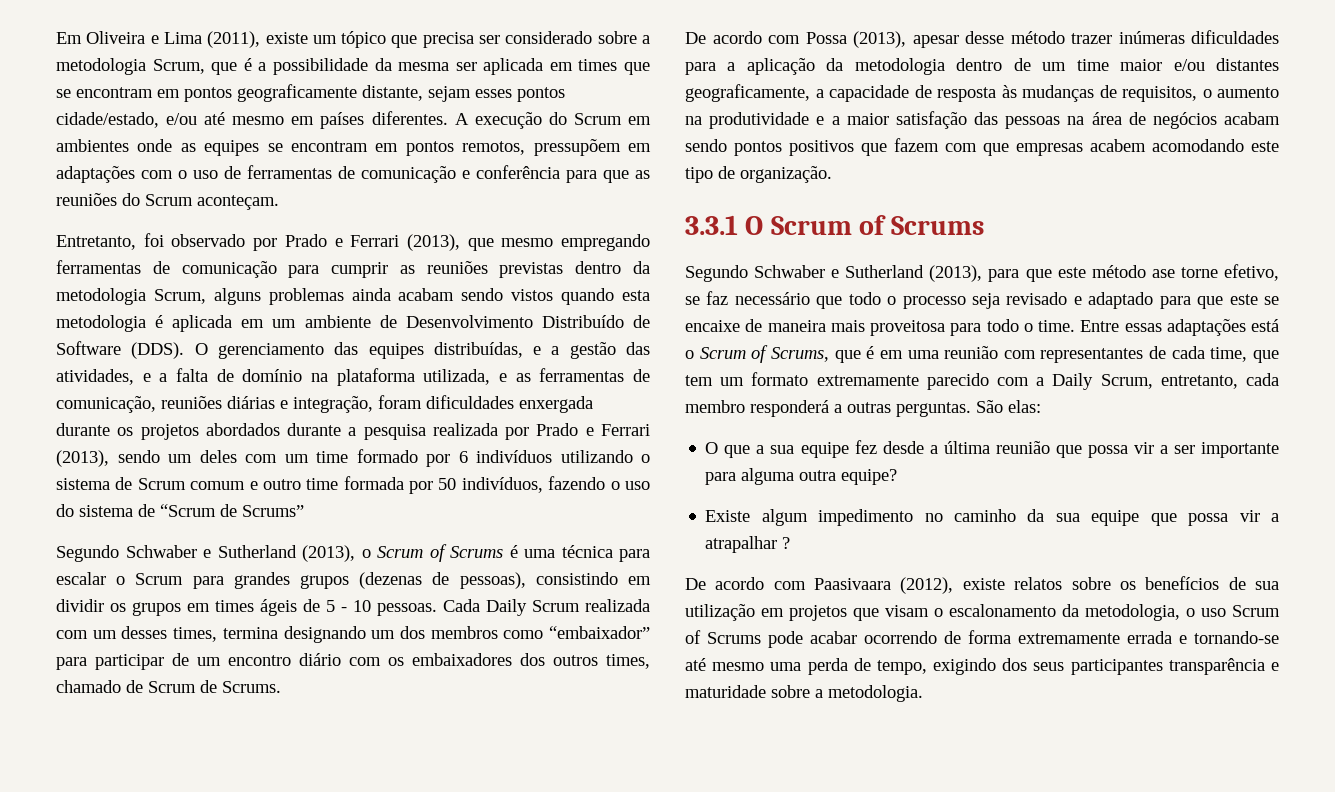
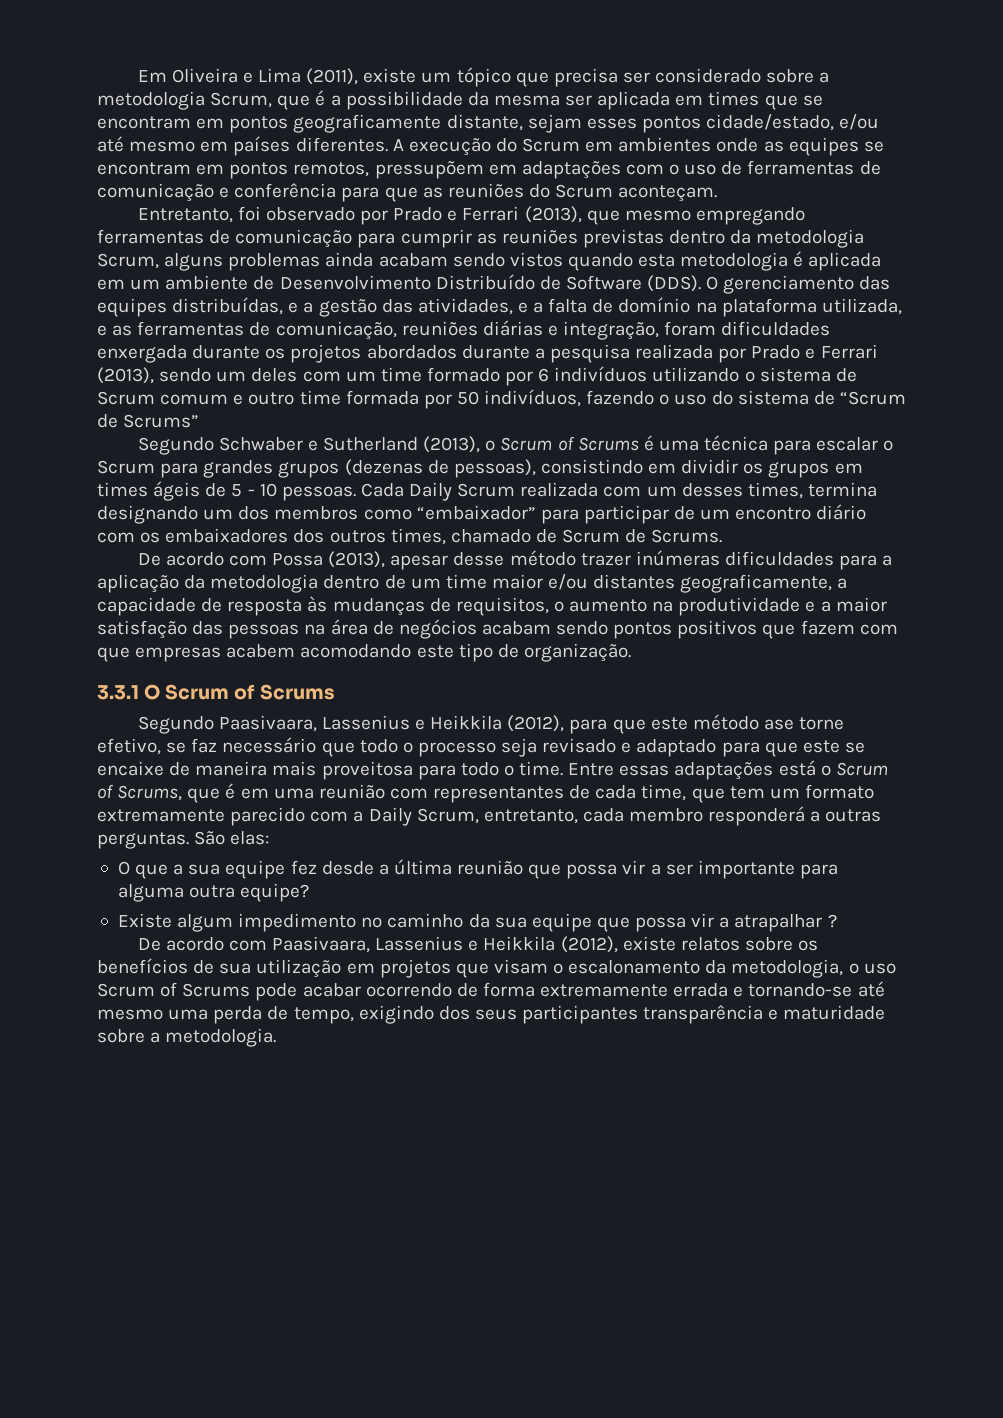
[754,265,983,282] Schwaber e Sutherland (2013), -> [218,715,565,732] Paasivaara, Lassenius e Heikkila (2012),
[814,578,892,590] Paasivaara -> [272,936,556,953] Paasivaara, Lassenius e Heikkila

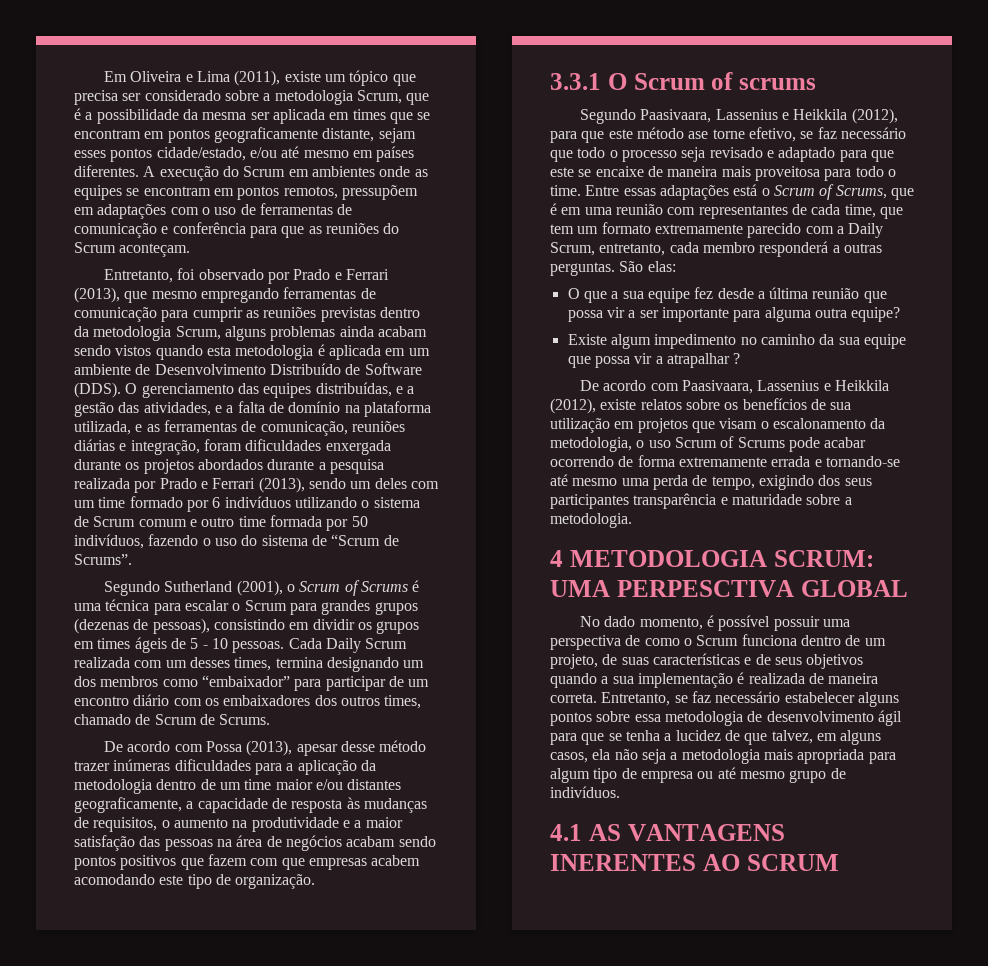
[123,414,200,428] [137,436,481,455] Scrums” // Segundo Schwaber e Sutherland (2013), -> [74,554,132,565] [104,580,283,596] Scrums”. // Segundo Sutherland (2001),
[259,684,335,700] Scrums -> [739,78,816,90] scrums
(277, 1037) none -> [550,550,874,567] [550,580,908,597] [580,615,851,631] [550,634,886,650] [550,653,864,669] [550,672,879,688] [550,691,899,707] [550,710,902,726] [550,730,882,745] [550,749,896,764] [550,767,846,783] [550,786,620,798] [550,824,785,841] [550,854,839,871] // 4 METODOLOGIA SCRUM: UMA PERPESCTIVA GLOBAL // No dado momento, é possível possuir uma perspectiva de como o Scrum funciona dentro de um projeto, de suas características e de seus objetivos quando a sua implementação é realizada de maneira correta. Entretanto, se faz necessário estabelecer alguns pontos sobre essa metodologia de desenvolvimento ágil para que se tenha a lucidez de que talvez, em alguns casos, ela não seja a metodologia mais apropriada para algum tipo de empresa ou até mesmo grupo de indivíduos. // 4.1 AS VANTAGENS INERENTES AO SCRUM

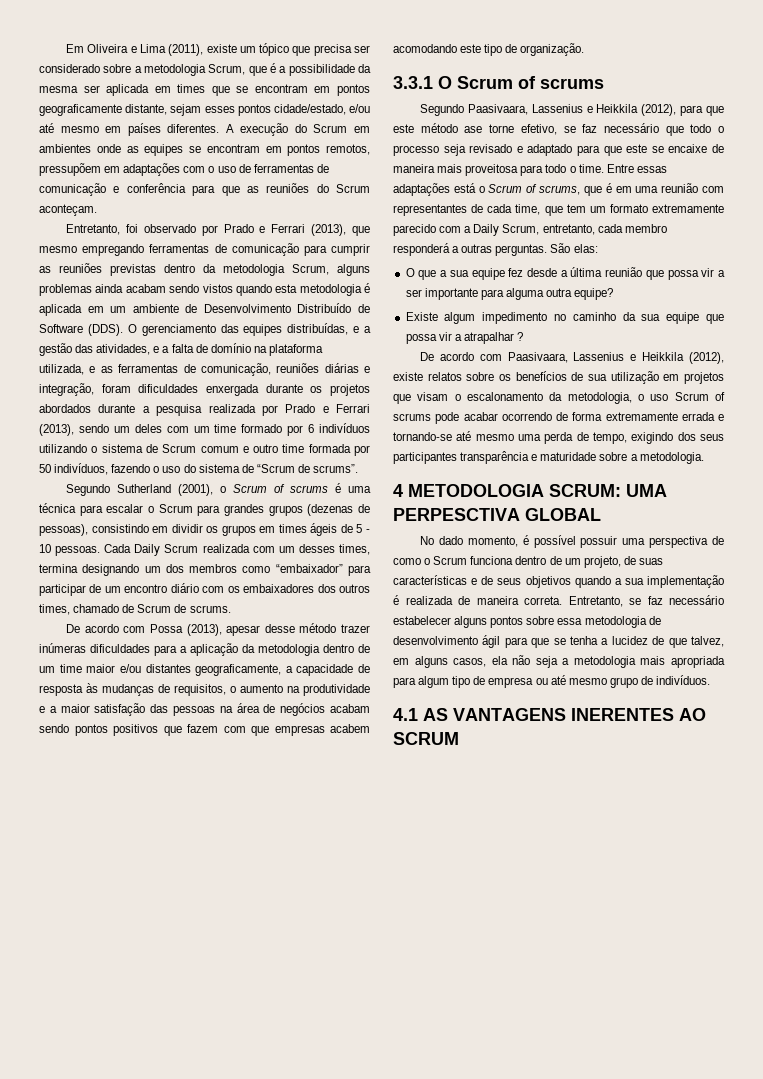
[74,554,132,565] Scrums”. -> [313,464,359,473] scrums”.
[361,581,409,592] Scrums -> [290,485,329,493] scrums
[219,714,271,725] Scrums. -> [189,605,231,613] scrums.
[835,185,887,199] Scrums, -> [539,185,581,195] scrums,
[737,437,785,448] Scrums -> [393,413,431,421] scrums

